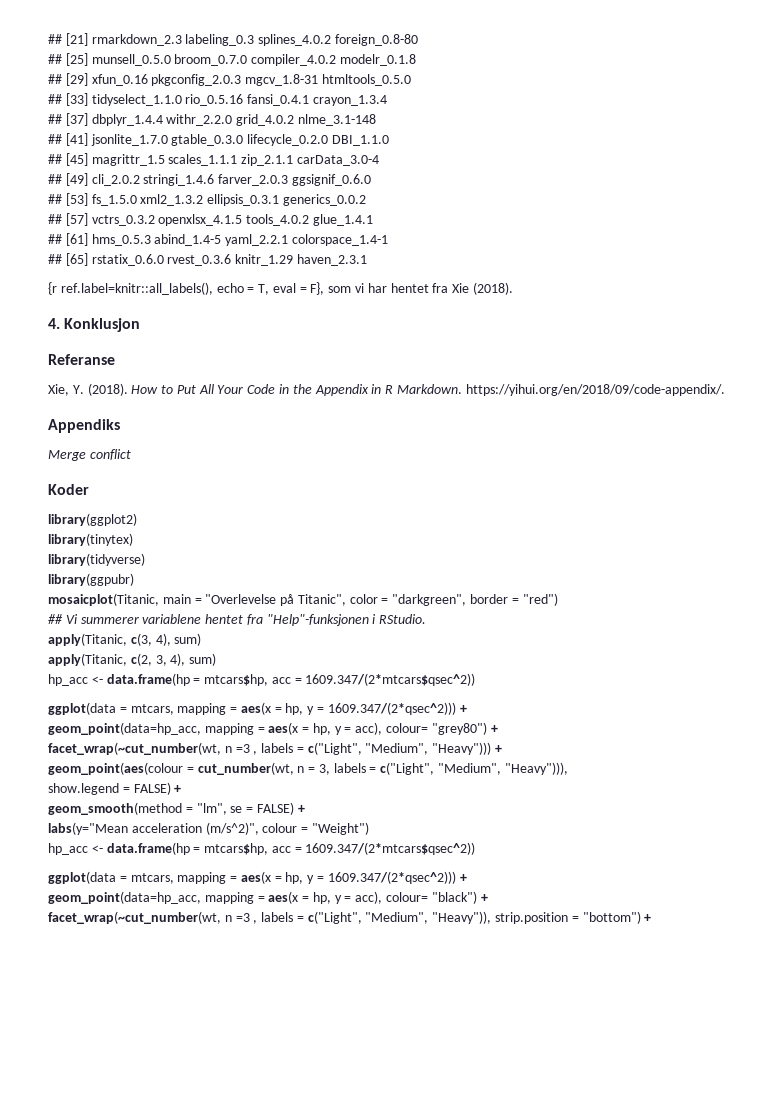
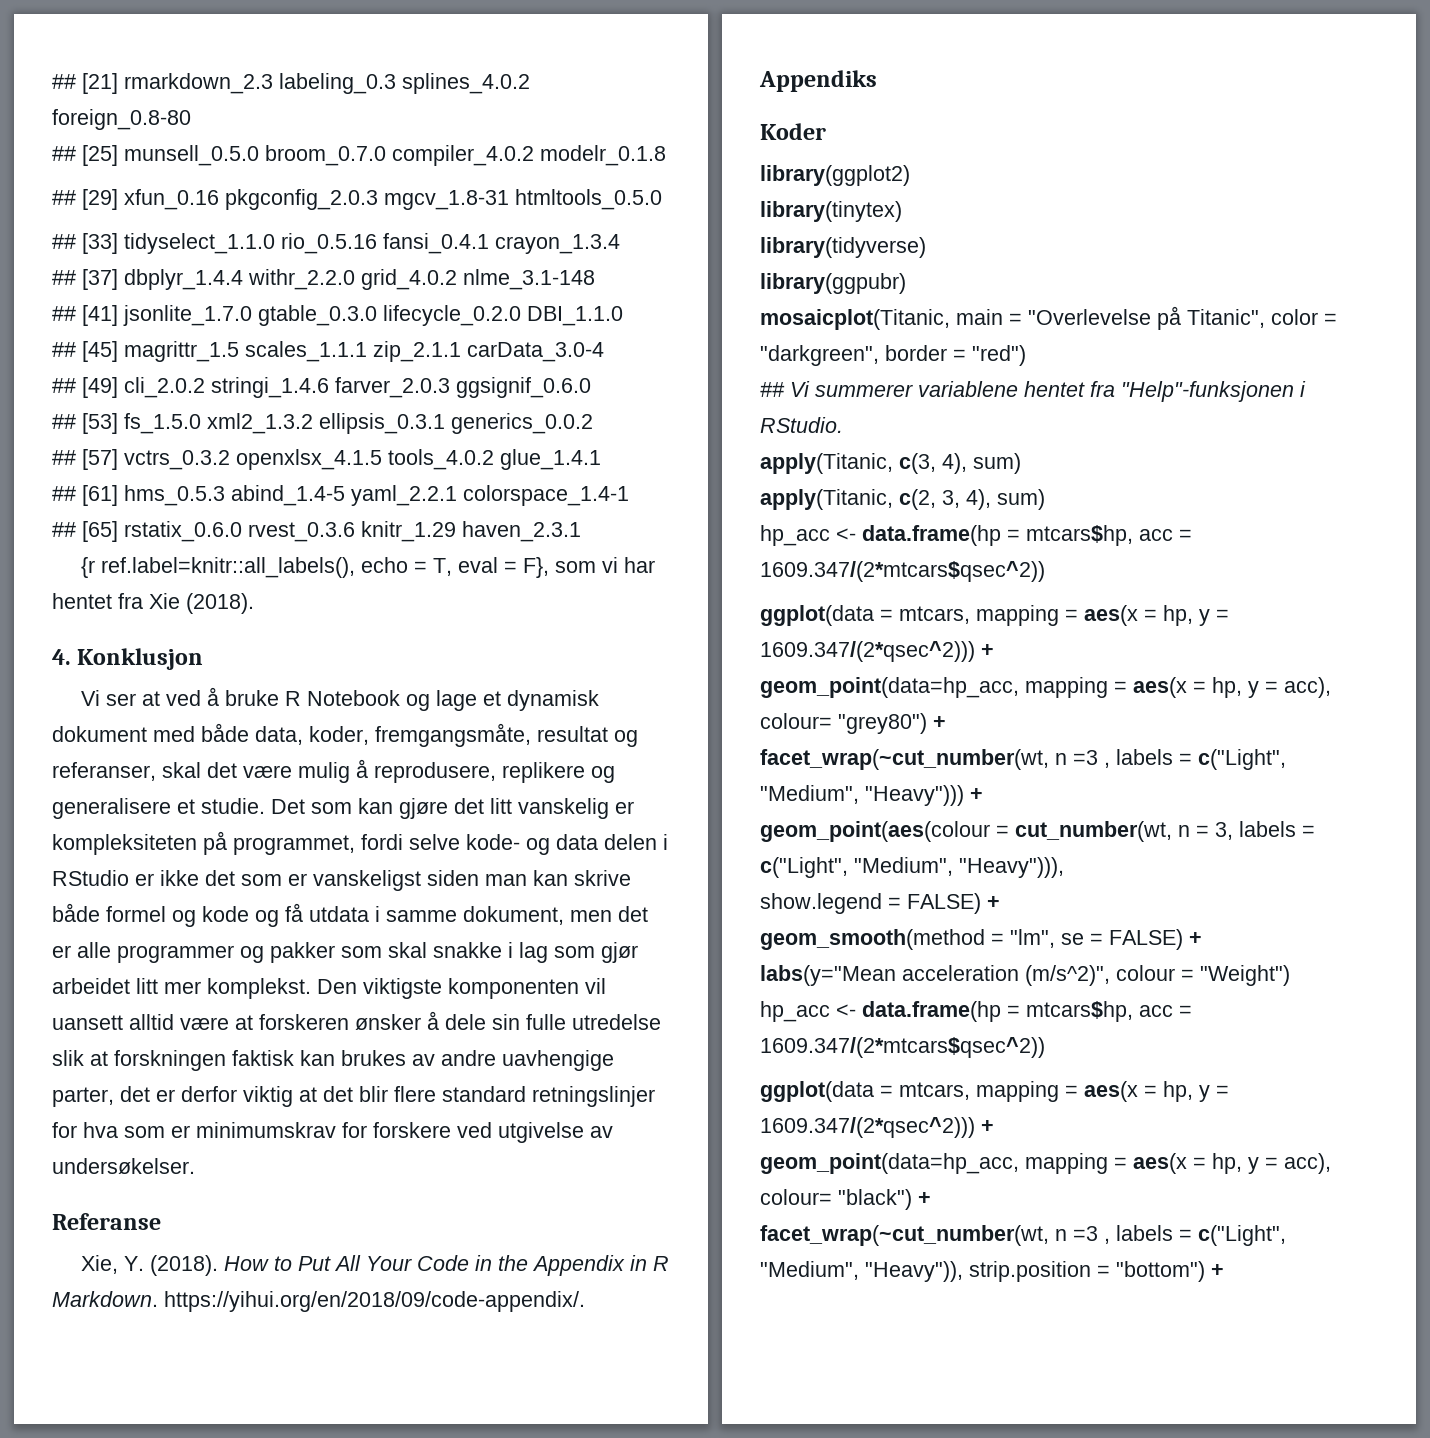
(141, 325) none -> [80,687,599,711] [52,723,638,747] [52,759,615,783] [52,798,634,819] [52,831,668,855] [52,870,631,891] [52,903,648,927] [52,942,638,963] [52,978,606,999] [52,1011,661,1030] [52,1050,614,1071] [52,1086,655,1107] [52,1122,613,1143] [52,1158,195,1174] // Vi ser at ved å bruke R Notebook og lage et dynamisk dokument med både data, koder, fremgangsmåte, resultat og referanser, skal det være mulig å reprodusere, replikere og generalisere et studie. Det som kan gjøre det litt vanskelig er kompleksiteten på programmet, fordi selve kode- og data delen i RStudio er ikke det som er vanskeligst siden man kan skrive både formel og kode og få utdata i samme dokument, men det er alle programmer og pakker som skal snakke i lag som gjør arbeidet litt mer komplekst. Den viktigste komponenten vil uansett alltid være at forskeren ønsker å dele sin fulle utredelse slik at forskningen faktisk kan brukes av andre uavhengige parter, det er derfor viktig at det blir flere standard retningslinjer for hva som er minimumskrav for forskere ved utgivelse av undersøkelser.
[48,449,131,461] // Merge conflict -> (877, 81) none

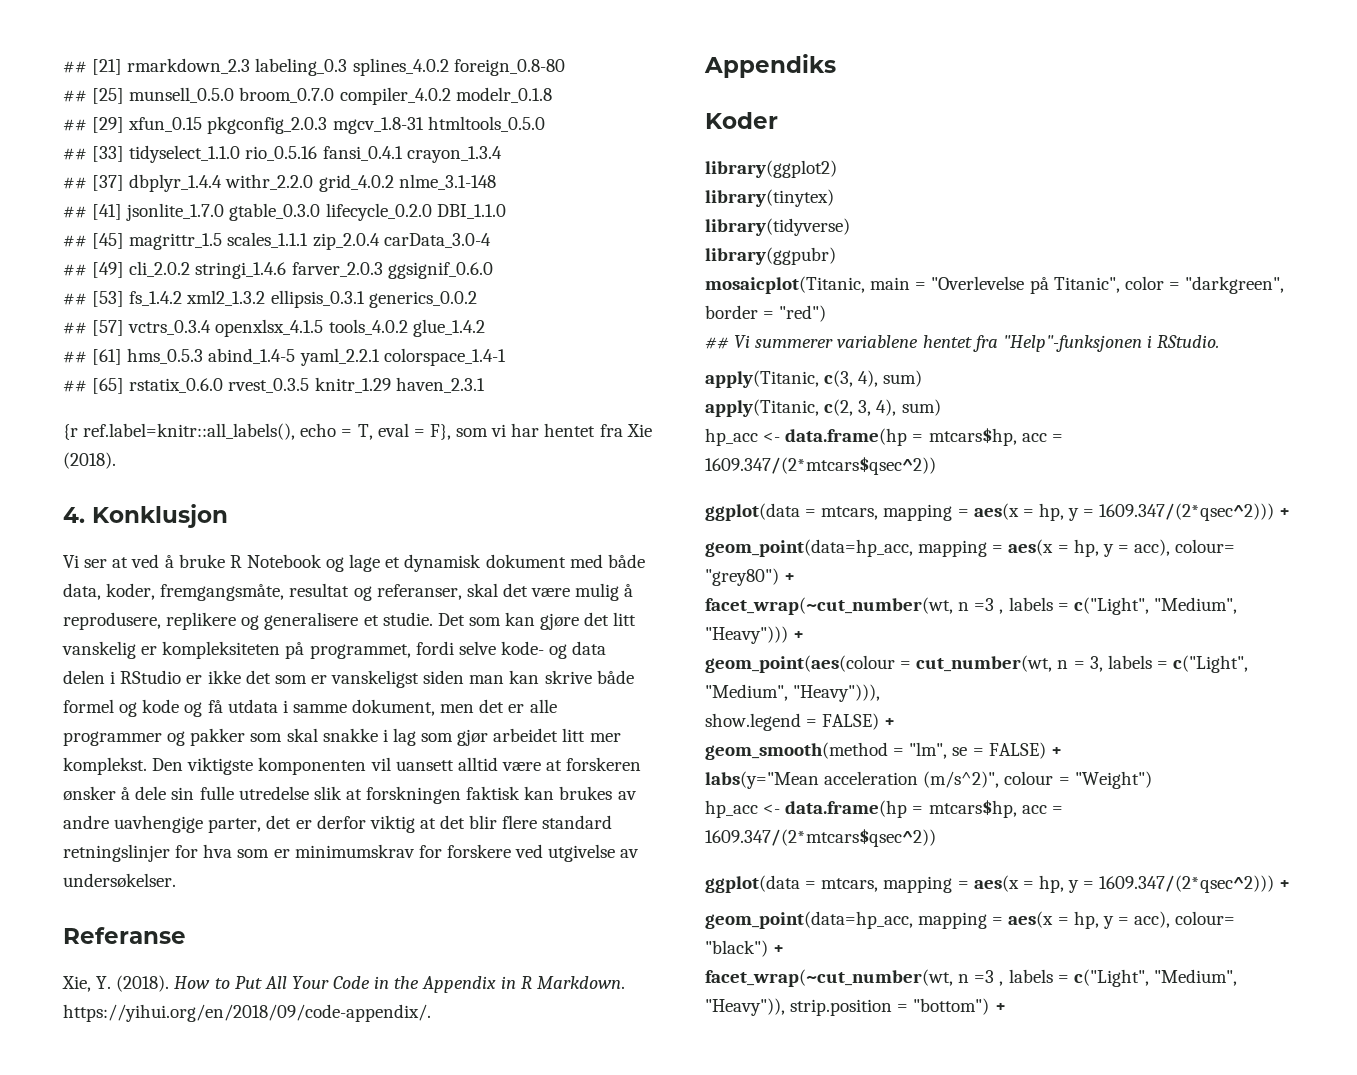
[124,189,219,210] xfun_0.16 -> [128,117,203,132] xfun_0.15
[373,341,461,362] zip_2.1.1 -> [312,233,380,250] zip_2.0.4
[124,413,201,434] fs_1.5.0 -> [129,291,183,306] fs_1.4.2
[124,450,230,470] vctrs_0.3.2 -> [128,320,212,335] vctrs_0.3.4
[500,449,601,470] glue_1.4.1 -> [412,319,485,337] glue_1.4.2
[248,522,355,542] rvest_0.3.6 -> [228,378,310,393] rvest_0.3.5

